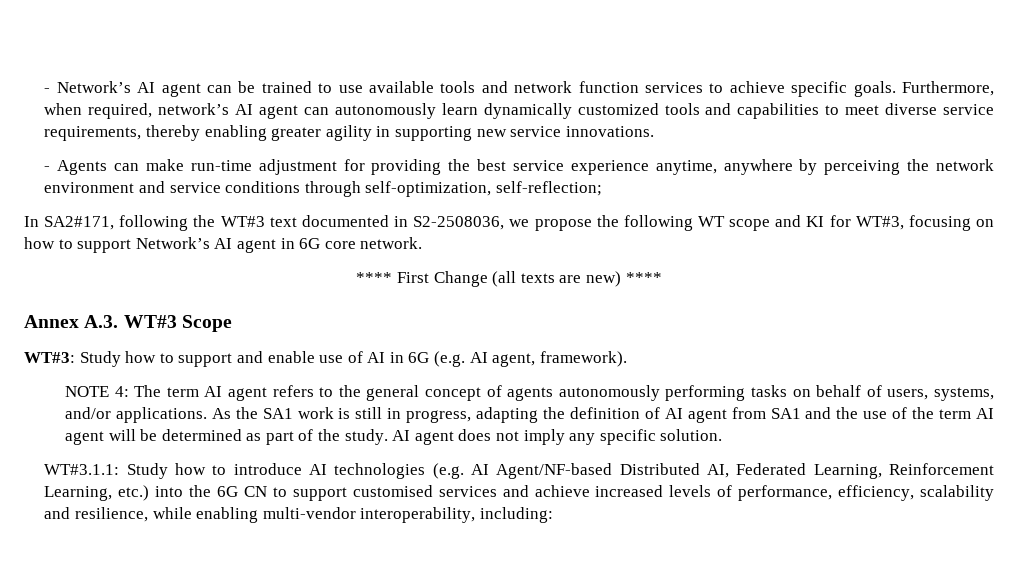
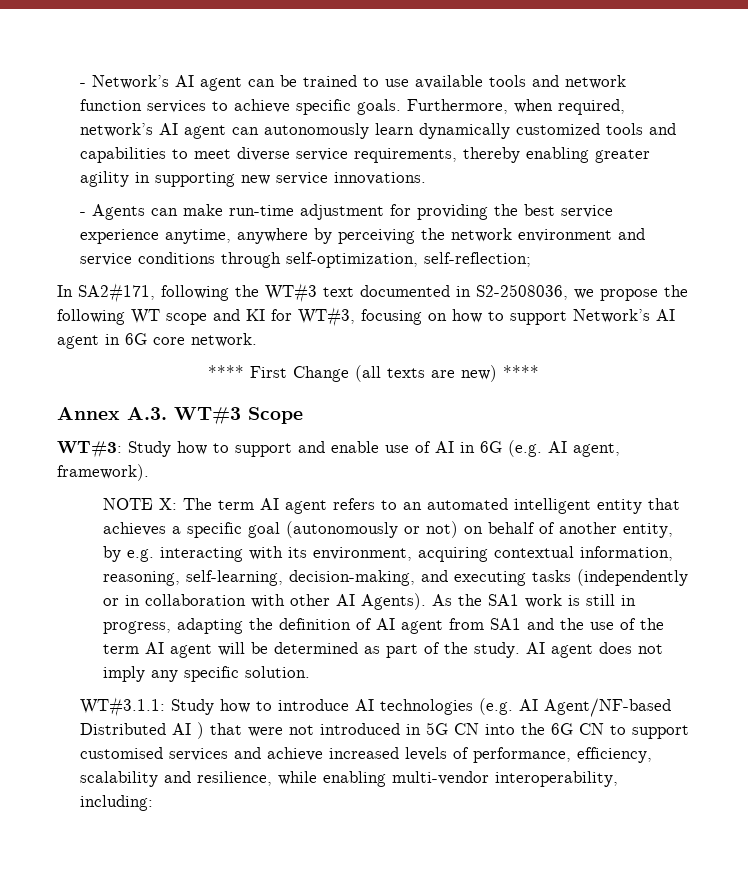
[114,386,129,397] 4: -> [158,498,177,510] X:
[338,385,995,401] [64,407,207,423] the general concept of agents autonomously performing tasks on behalf of users, systems, and/or applications. -> [402,498,680,514] [102,521,673,538] [102,546,673,562] [102,569,688,586] [102,593,426,610] an automated intelligent entity that achieves a specific goal (autonomously or not) on behalf of another entity, by e.g. interacting with its environment, acquiring contextual information, reasoning, self-learning, decision-making, and executing tasks (independently or in collaboration with other AI Agents).
[707,463,995,479] [44,485,150,501] AI, Federated Learning, Reinforcement Learning, etc.) -> [171,722,479,739] AI ) that were not introduced in 5G CN

